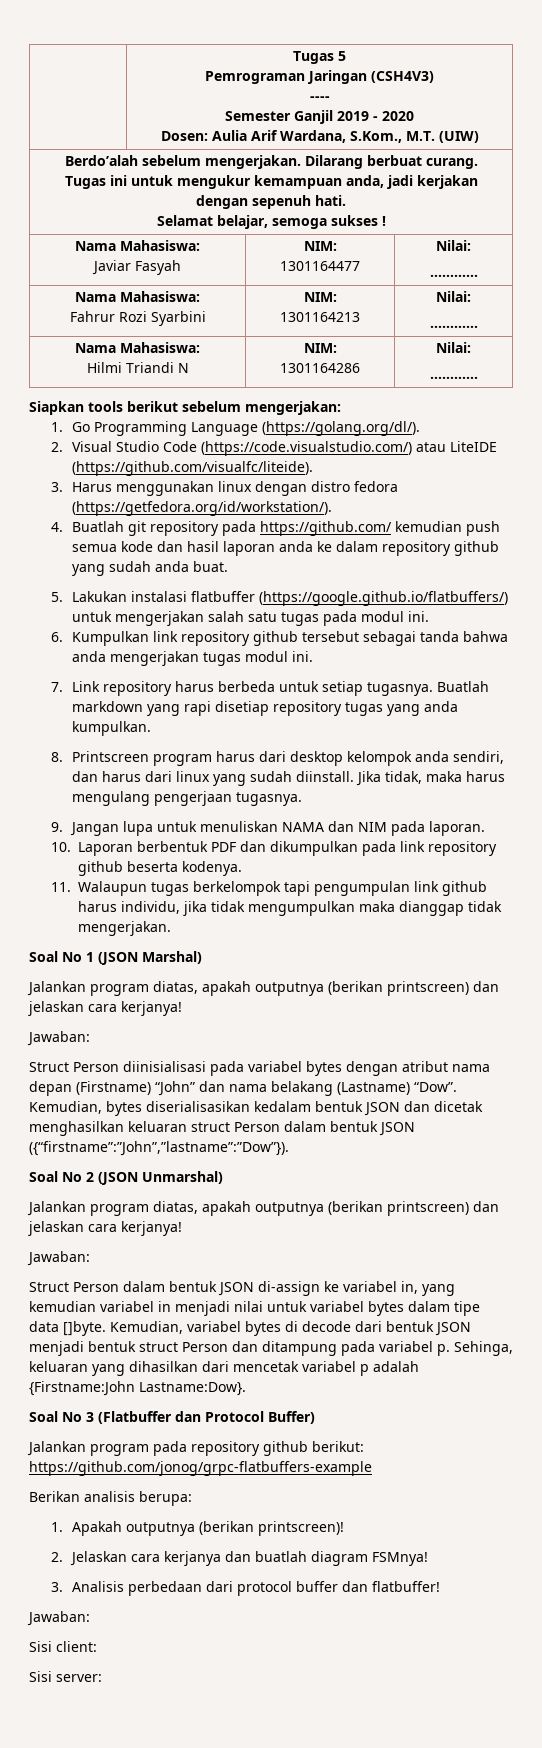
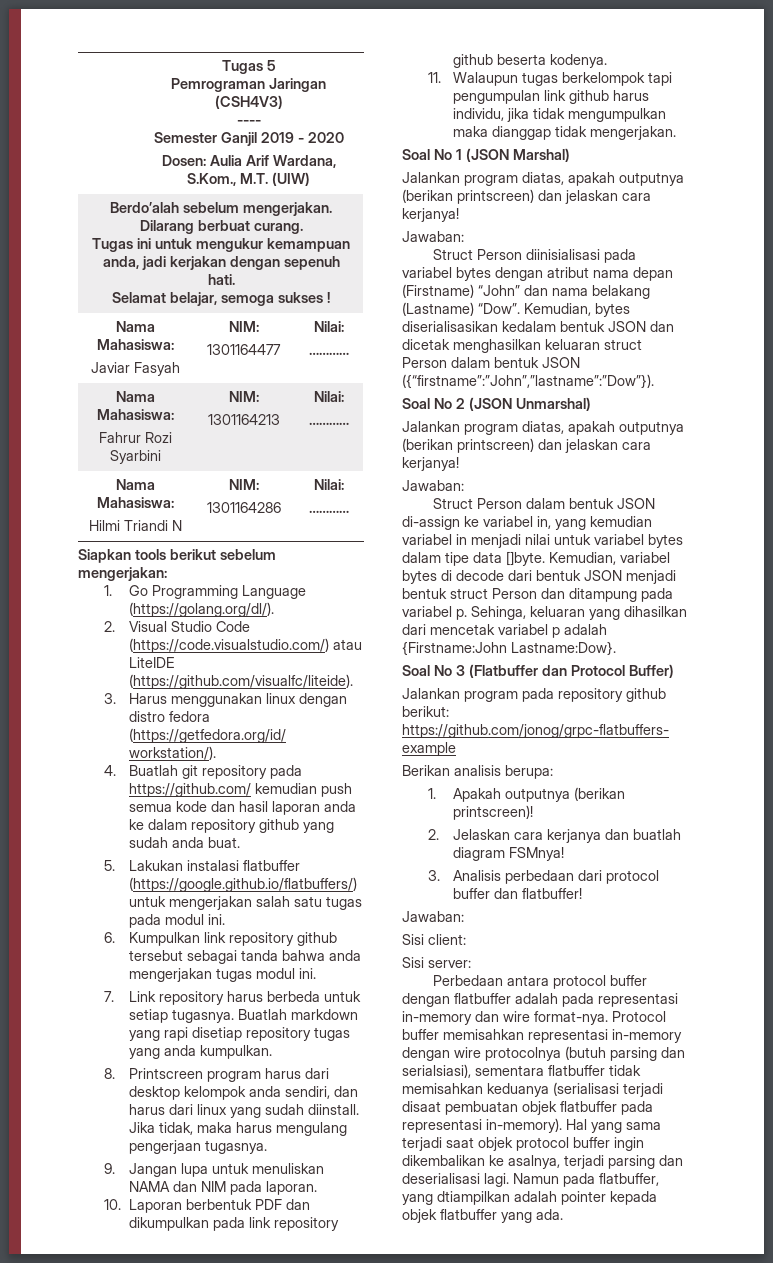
(102, 1678) none -> [432,975,647,989] [402,993,678,1007] [402,1011,666,1025] [402,1029,682,1043] [402,1046,685,1061] [402,1064,641,1078] [402,1082,663,1097] [402,1101,653,1115] [402,1118,661,1133] [402,1137,644,1151] [402,1155,683,1169] [402,1173,659,1187] [402,1191,657,1205] [402,1209,563,1223] // Perbedaan antara protocol buffer dengan flatbuffer adalah pada representasi in-memory dan wire format-nya. Protocol buffer memisahkan representasi in-memory dengan wire protocolnya (butuh parsing dan serialsiasi), sementara flatbuffer tidak memisahkan keduanya (serialisasi terjadi disaat pembuatan objek flatbuffer pada representasi in-memory). Hal yang sama terjadi saat objek protocol buffer ingin dikembalikan ke asalnya, terjadi parsing dan deserialisasi lagi. Namun pada flatbuffer, yang dtiampilkan adalah pointer kepada objek flatbuffer yang ada.

